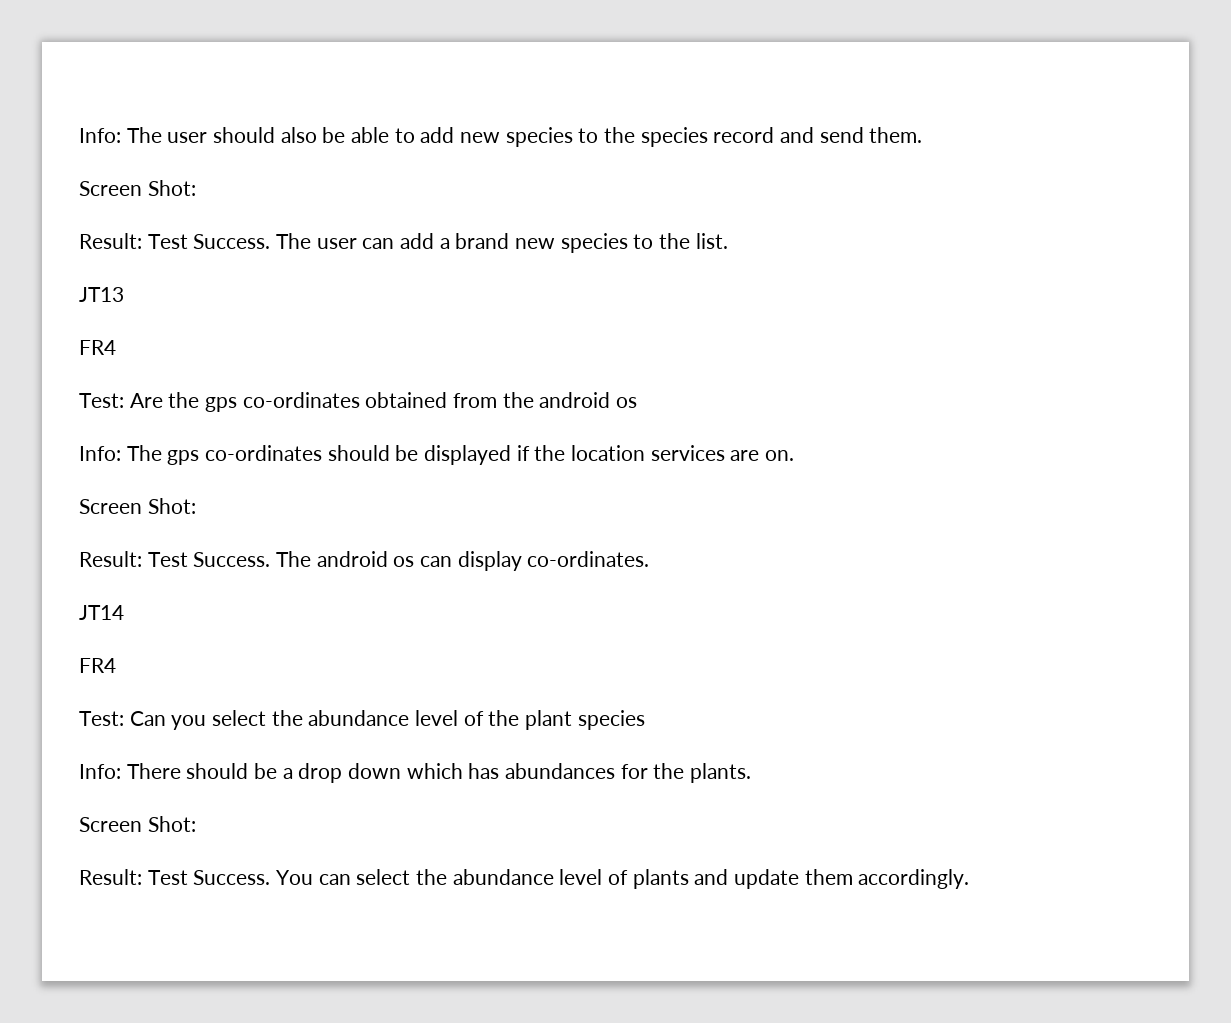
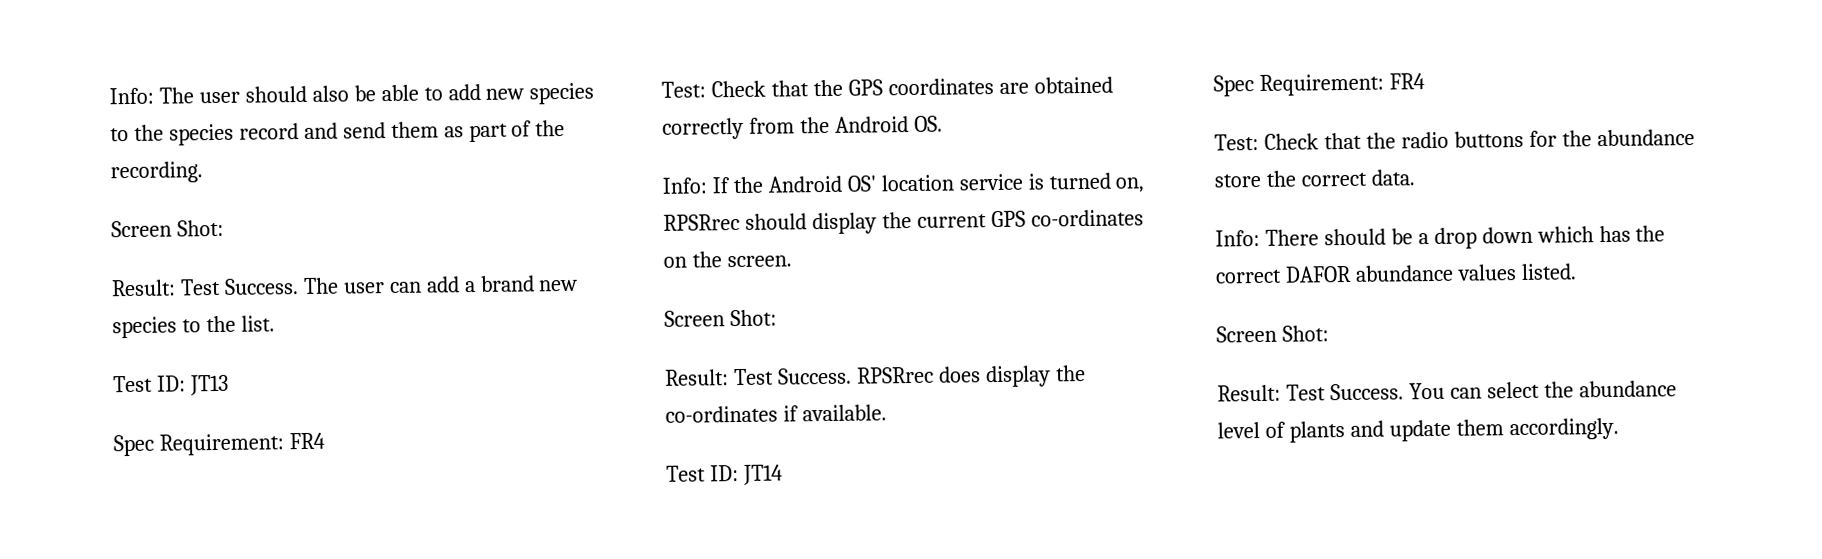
[869,127,923,143] them. -> [390,119,566,143] [110,161,203,184] them as part of the recording.
(728, 241) none -> [113,375,186,393] Test ID:
[79,340,116,355] [79,392,638,412] [79,445,795,465] [79,498,196,514] [79,551,650,571] FR4 // Test: Are the gps co-ordinates obtained from the android os // Info: The gps co-ordinates should be displayed if the location services are on. // Screen Shot: // Result: Test Success. The android os can display co-ordinates. // -> [113,432,325,457] [661,76,1113,98] [662,115,943,140] [662,172,1146,194] [663,209,1144,235] [663,251,792,268] [664,309,777,327] [665,365,1086,388] [665,404,887,423] [666,465,739,482] Spec Requirement: FR4 // Test: Check that the GPS coordinates are obtained correctly from the Android OS. // Info: If the Android OS' location service is turned on, RPSRrec should display the current GPS co-ordinates on the screen. // Screen Shot: // Result: Test Success. RPSRrec does display the co-ordinates if available. // Test ID:
[79,658,116,673] [79,710,645,730] FR4 // Test: Can you select the abundance level of the plant species -> [1213,73,1425,97] [1214,128,1695,151] [1214,169,1415,188] Spec Requirement: FR4 // Test: Check that the radio buttons for the abundance store the correct data.
[505,763,752,783] abundances for the plants. -> [1635,225,1666,242] [1215,263,1577,284] the correct DAFOR abundance values listed.

